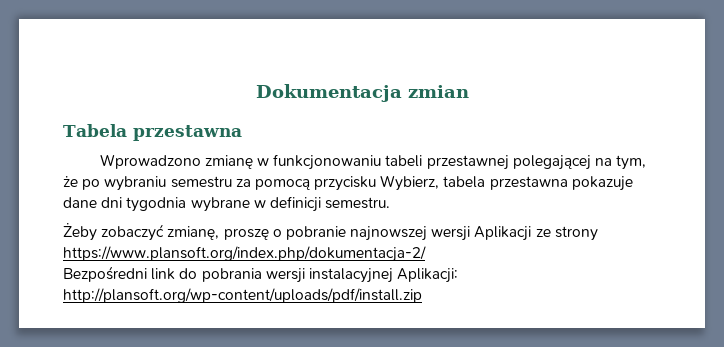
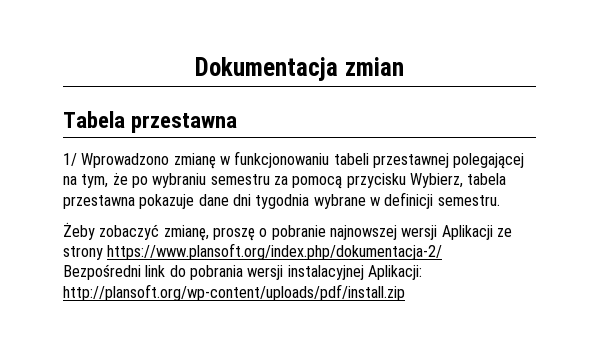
(242, 133) none -> [63,153,77,166] 1/

